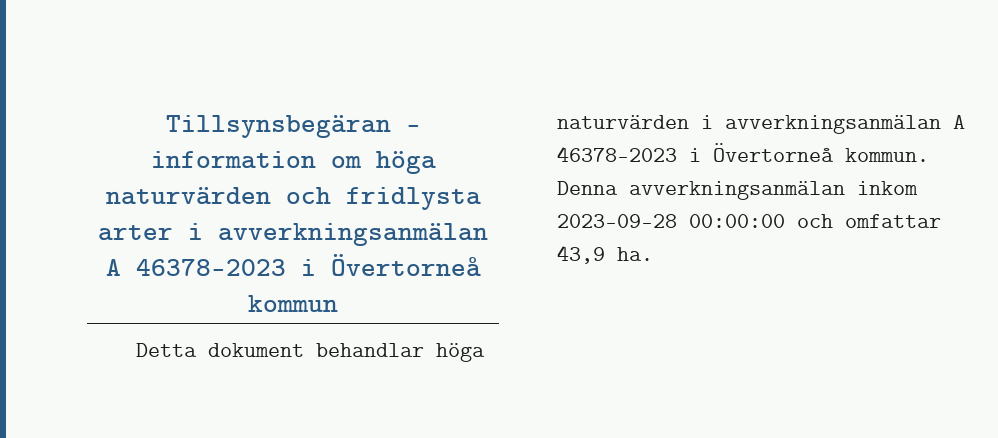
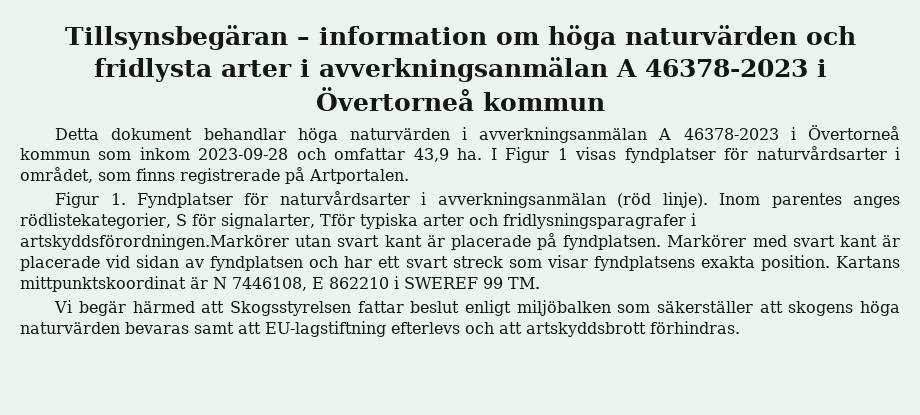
[845,148,929,162] [557,181,845,200] kommun. Denna avverkningsanmälan -> [20,148,132,160] kommun som
[689,214,785,228] 00:00:00 -> (289, 154) none
(653, 254) none -> [490,146,900,163] [20,167,409,184] [55,191,900,208] [20,213,696,229] [20,233,900,250] [20,255,901,271] [20,276,540,292] [54,300,900,316] [20,321,740,337] I Figur 1 visas fyndplatser för naturvårdsarter i området, som finns registrerade på Artportalen. // Figur 1. Fyndplatser för naturvårdsarter i avverkningsanmälan (röd linje). Inom parentes anges rödlistekategorier, S för signalarter, Tför typiska arter och fridlysningsparagrafer i artskyddsförordningen.Markörer utan svart kant är placerade på fyndplatsen. Markörer med svart kant är placerade vid sidan av fyndplatsen och har ett svart streck som visar fyndplatsens exakta position. Kartans mittpunktskoordinat är N 7446108, E 862210 i SWEREF 99 TM. // Vi begär härmed att Skogsstyrelsen fattar beslut enligt miljöbalken som säkerställer att skogens höga naturvärden bevaras samt att EU-lagstiftning efterlevs och att artskyddsbrott förhindras.

